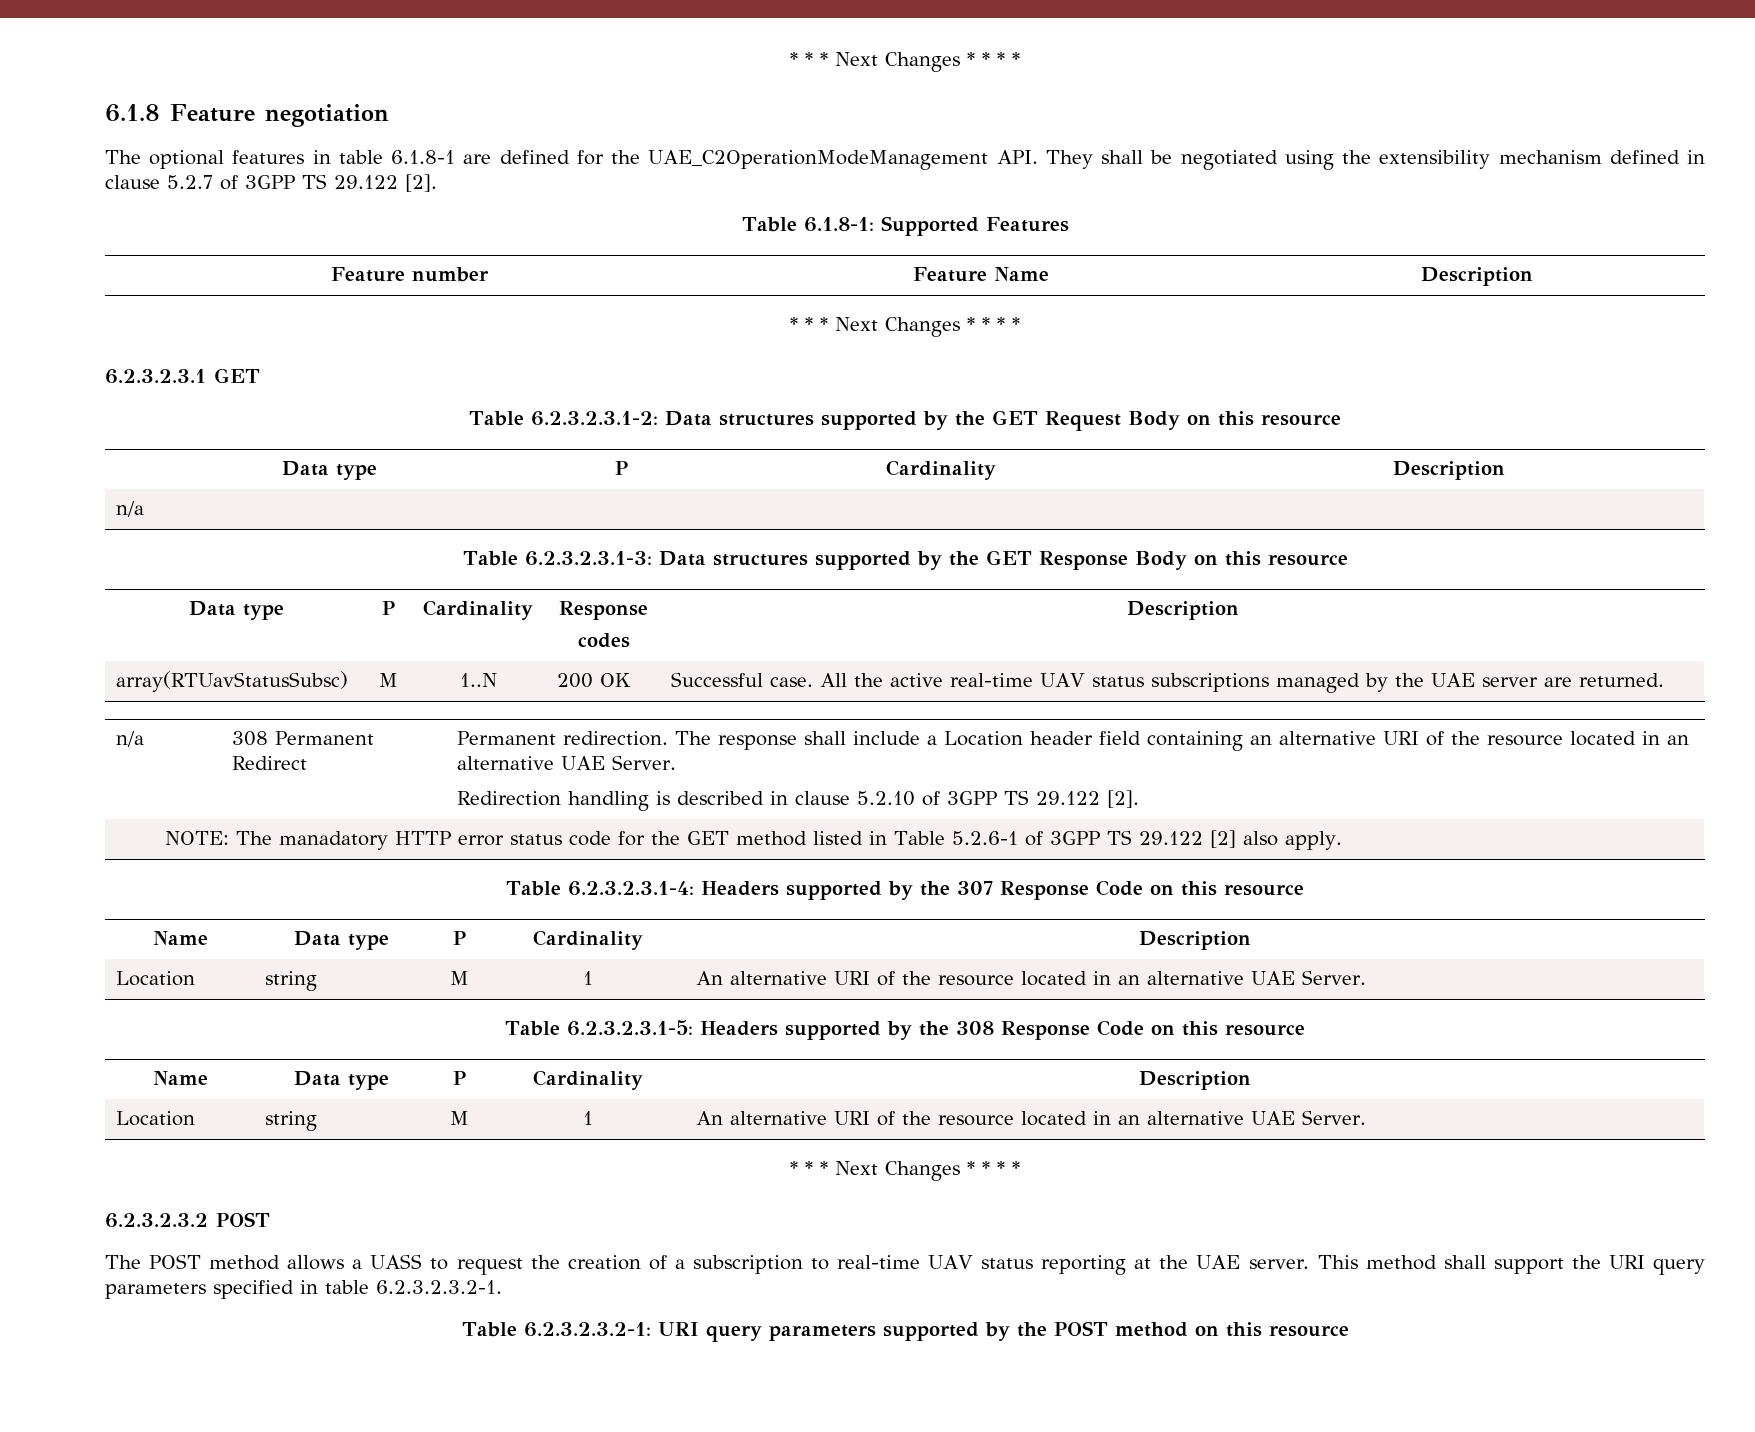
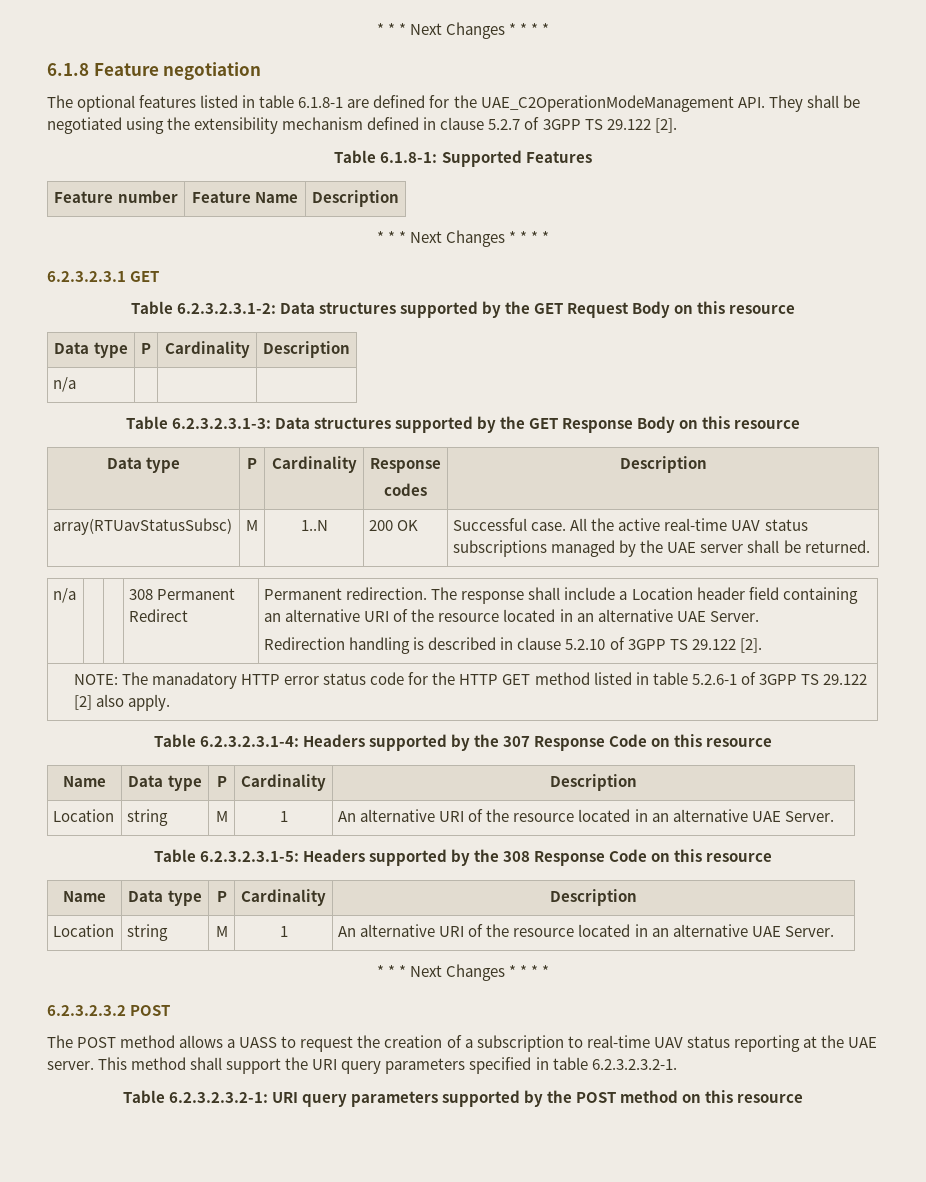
(305, 157) none -> [200,95,239,108] listed
[1544,677,1573,687] are -> [747,540,801,553] shall be
(681, 838) none -> [459,674,499,685] HTTP
[894,831,946,845] Table -> [652,672,688,685] table

